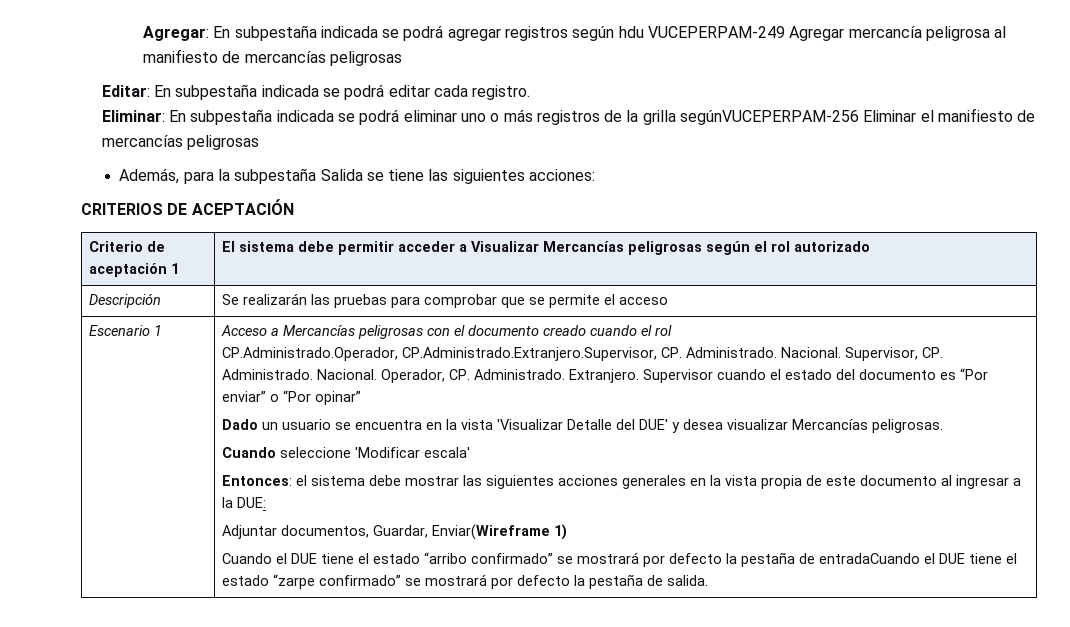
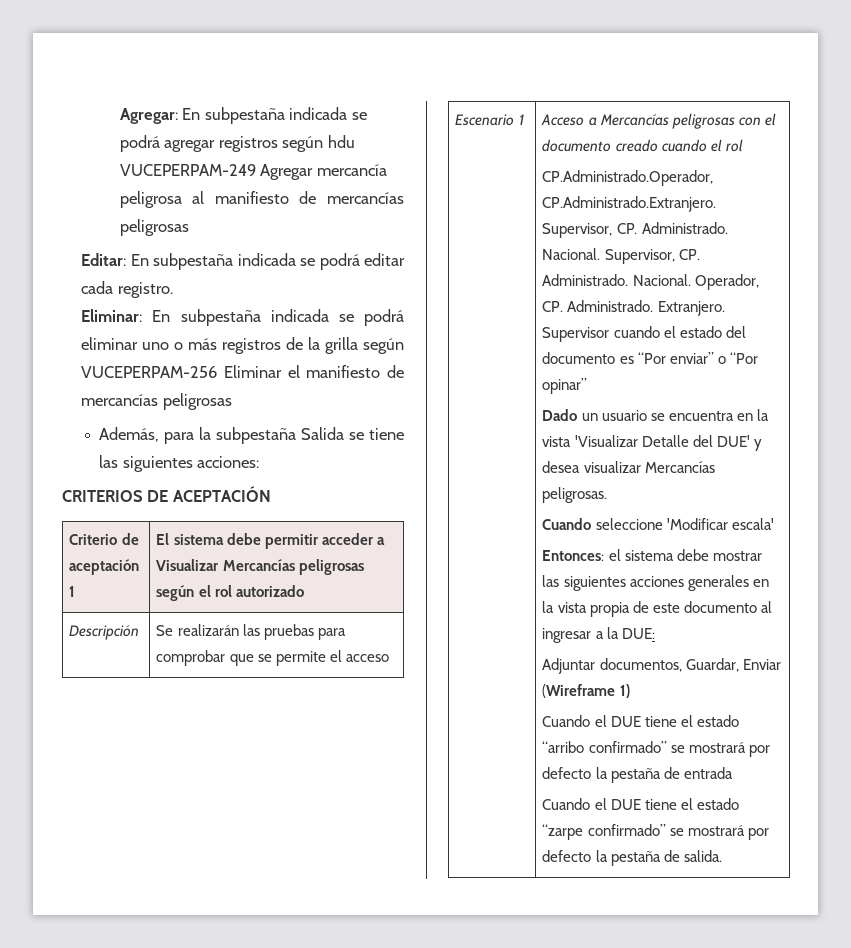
[680,110,860,125] segúnVUCEPERPAM-256 -> [363,338,405,354] [81,366,218,378] según VUCEPERPAM-256
[431,524,550,540] Enviar(Wireframe -> [742,659,781,670] [542,684,616,698] Enviar (Wireframe
[818,553,920,564] entradaCuando -> [683,767,733,779] [542,798,591,810] entrada // Cuando

